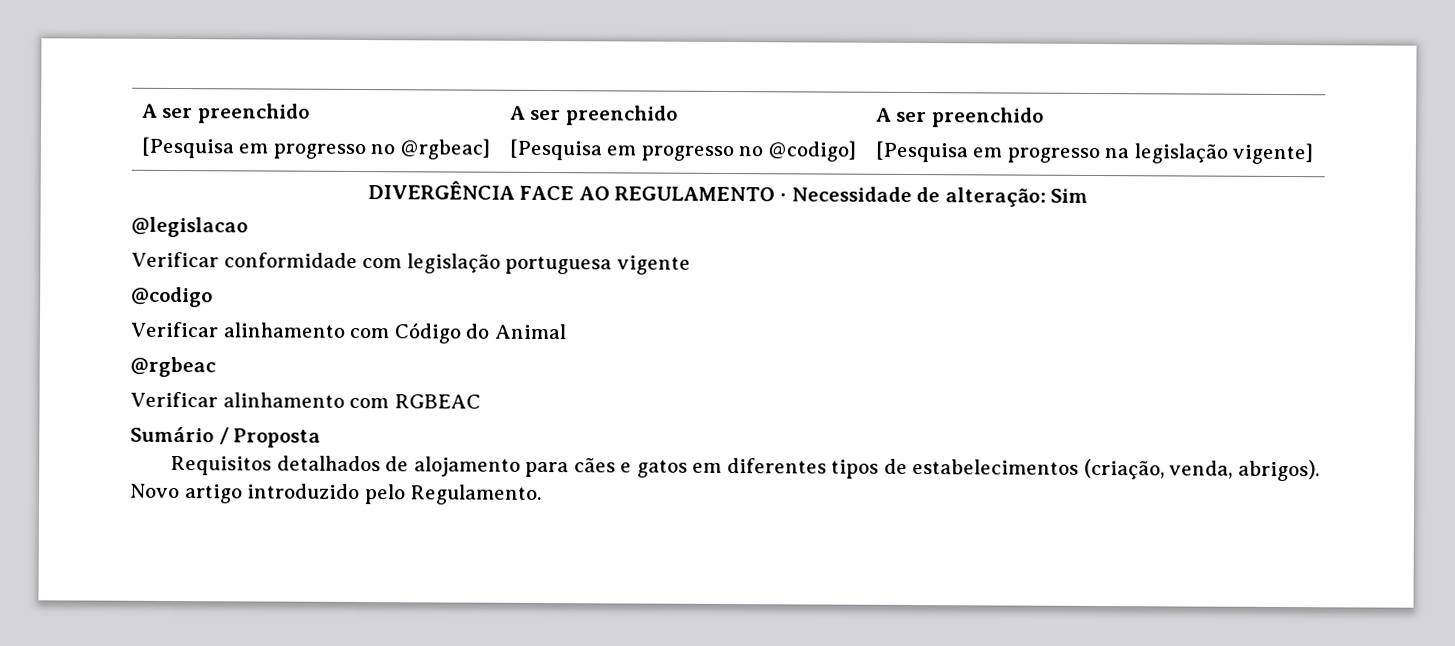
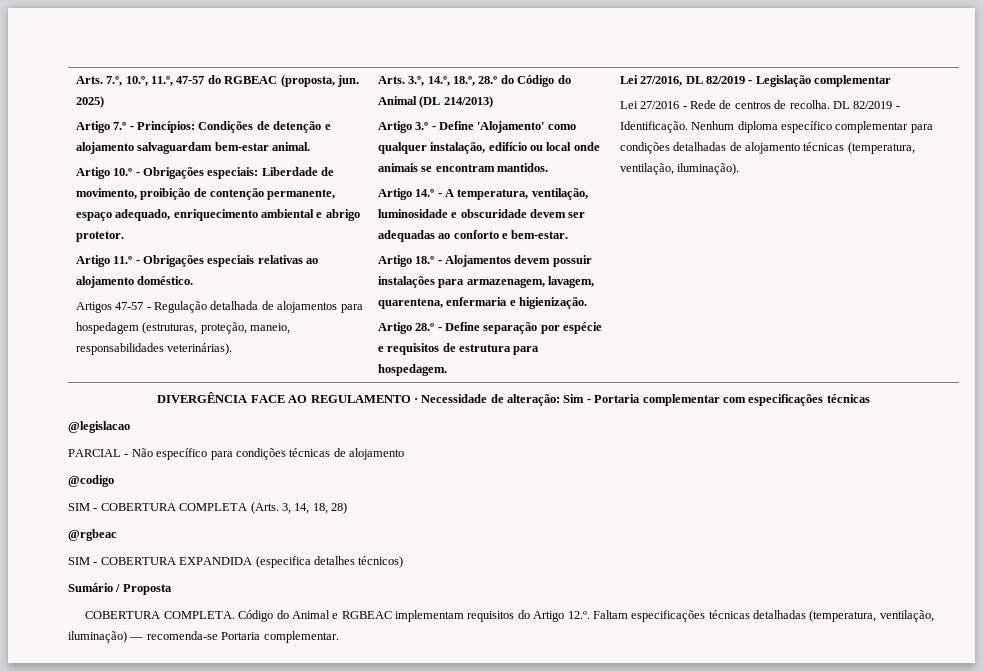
[141,103,310,124] [140,136,490,160] [509,105,678,126] [508,138,856,162] [875,107,1044,128] [874,140,1314,165] A ser preenchido // [Pesquisa em progresso no @rgbeac] | A ser preenchido // [Pesquisa em progresso no @codigo] | A ser preenchido // [Pesquisa em progresso na legislação vigente] -> [75,75,359,87] [75,96,104,108] [75,121,331,133] [75,142,311,154] [75,167,335,179] [75,188,336,200] [75,209,360,221] [75,231,124,242] [75,255,319,267] [75,276,194,288] [75,301,363,313] [75,322,291,334] [75,343,233,355] [377,75,571,87] [377,96,493,108] [377,121,576,133] [377,142,600,154] [377,163,549,172] [377,188,588,200] [377,209,586,218] [377,230,569,242] [377,255,592,267] [377,276,595,288] [377,297,588,309] [377,322,603,334] [377,343,540,355] [377,364,447,376] [619,75,892,87] [619,100,900,109] [619,121,933,133] [619,142,915,154] [619,163,740,175] Arts. 7.º, 10.º, 11.º, 47-57 do RGBEAC (proposta, jun. 2025) // Artigo 7.º - Princípios: Condições de detenção e alojamento salvaguardam bem-estar animal. // Artigo 10.º - Obrigações especiais: Liberdade de movimento, proibição de contenção permanente, espaço adequado, enriquecimento ambiental e abrigo protetor. // Artigo 11.º - Obrigações especiais relativas ao alojamento doméstico. // Artigos 47-57 - Regulação detalhada de alojamentos para hospedagem (estruturas, proteção, maneio, responsabilidades veterinárias). | Arts. 3.º, 14.º, 18.º, 28.º do Código do Animal (DL 214/2013) // Artigo 3.º - Define 'Alojamento' como qualquer instalação, edifício ou local onde animais se encontram mantidos. // Artigo 14.º - A temperatura, ventilação, luminosidade e obscuridade devem ser adequadas ao conforto e bem-estar. // Artigo 18.º - Alojamentos devem possuir instalações para armazenagem, lavagem, quarentena, enfermaria e higienização. // Artigo 28.º - Define separação por espécie e requisitos de estrutura para hospedagem. | Lei 27/2016, DL 82/2019 - Legislação complementar // Lei 27/2016 - Rede de centros de recolha. DL 82/2019 - Identificação. Nenhum diploma específico complementar para condições detalhadas de alojamento técnicas (temperatura, ventilação, iluminação).
[131,216,248,238] [131,251,691,275] [131,286,213,308] [130,321,566,344] [130,356,216,378] [130,391,481,409] [130,426,322,448] [169,455,1320,482] [130,483,543,505] // @legislacao // Verificar conformidade com legislação portuguesa vigente // @codigo // Verificar alinhamento com Código do Animal // @rgbeac // Verificar alinhamento com RGBEAC // Sumário / Proposta // Requisitos detalhados de alojamento para cães e gatos em diferentes tipos de estabelecimentos (criação, venda, abrigos). Novo artigo introduzido pelo Regulamento. -> [586,394,870,406] [68,421,130,433] [68,448,404,460] [68,475,114,487] [68,502,347,514] [68,529,117,541] [68,556,404,568] [68,583,172,595] [85,610,934,622] [68,631,339,643] - Portaria complementar com especificações técnicas // @legislacao // PARCIAL - Não específico para condições técnicas de alojamento // @codigo // SIM - COBERTURA COMPLETA (Arts. 3, 14, 18, 28) // @rgbeac // SIM - COBERTURA EXPANDIDA (especifica detalhes técnicos) // Sumário / Proposta // COBERTURA COMPLETA. Código do Animal e RGBEAC implementam requisitos do Artigo 12.º. Faltam especificações técnicas detalhadas (temperatura, ventilação, iluminação) — recomenda-se Portaria complementar.

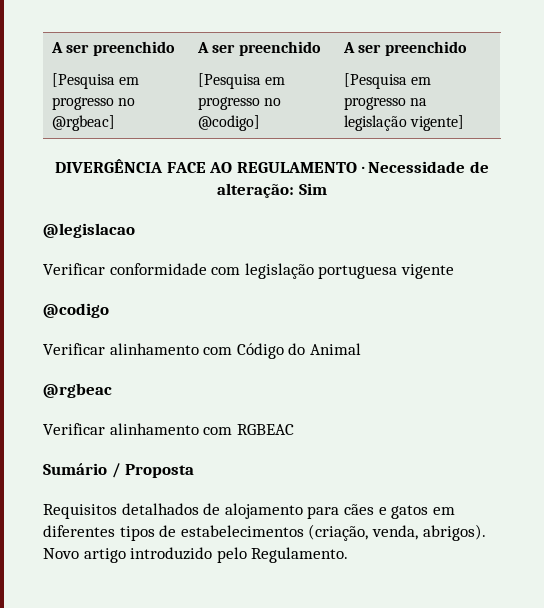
[75,75,359,87] [75,96,104,108] [75,121,331,133] [75,142,311,154] [75,167,335,179] [75,188,336,200] [75,209,360,221] [75,231,124,242] [75,255,319,267] [75,276,194,288] [75,301,363,313] [75,322,291,334] [75,343,233,355] [377,75,571,87] [377,96,493,108] [377,121,576,133] [377,142,600,154] [377,163,549,172] [377,188,588,200] [377,209,586,218] [377,230,569,242] [377,255,592,267] [377,276,595,288] [377,297,588,309] [377,322,603,334] [377,343,540,355] [377,364,447,376] [619,75,892,87] [619,100,900,109] [619,121,933,133] [619,142,915,154] [619,163,740,175] Arts. 7.º, 10.º, 11.º, 47-57 do RGBEAC (proposta, jun. 2025) // Artigo 7.º - Princípios: Condições de detenção e alojamento salvaguardam bem-estar animal. // Artigo 10.º - Obrigações especiais: Liberdade de movimento, proibição de contenção permanente, espaço adequado, enriquecimento ambiental e abrigo protetor. // Artigo 11.º - Obrigações especiais relativas ao alojamento doméstico. // Artigos 47-57 - Regulação detalhada de alojamentos para hospedagem (estruturas, proteção, maneio, responsabilidades veterinárias). | Arts. 3.º, 14.º, 18.º, 28.º do Código do Animal (DL 214/2013) // Artigo 3.º - Define 'Alojamento' como qualquer instalação, edifício ou local onde animais se encontram mantidos. // Artigo 14.º - A temperatura, ventilação, luminosidade e obscuridade devem ser adequadas ao conforto e bem-estar. // Artigo 18.º - Alojamentos devem possuir instalações para armazenagem, lavagem, quarentena, enfermaria e higienização. // Artigo 28.º - Define separação por espécie e requisitos de estrutura para hospedagem. | Lei 27/2016, DL 82/2019 - Legislação complementar // Lei 27/2016 - Rede de centros de recolha. DL 82/2019 - Identificação. Nenhum diploma específico complementar para condições detalhadas de alojamento técnicas (temperatura, ventilação, iluminação). -> [51,41,175,56] [52,73,140,89] [52,97,136,110] [52,115,116,131] [197,41,321,56] [198,73,286,89] [198,97,282,110] [198,115,261,131] [343,41,467,56] [344,73,432,89] [344,97,428,110] [344,115,465,131] A ser preenchido // [Pesquisa em progresso no @rgbeac] | A ser preenchido // [Pesquisa em progresso no @codigo] | A ser preenchido // [Pesquisa em progresso na legislação vigente]
[586,394,870,406] [68,421,130,433] [68,448,404,460] [68,475,114,487] [68,502,347,514] [68,529,117,541] [68,556,404,568] [68,583,172,595] [85,610,934,622] [68,631,339,643] - Portaria complementar com especificações técnicas // @legislacao // PARCIAL - Não específico para condições técnicas de alojamento // @codigo // SIM - COBERTURA COMPLETA (Arts. 3, 14, 18, 28) // @rgbeac // SIM - COBERTURA EXPANDIDA (especifica detalhes técnicos) // Sumário / Proposta // COBERTURA COMPLETA. Código do Animal e RGBEAC implementam requisitos do Artigo 12.º. Faltam especificações técnicas detalhadas (temperatura, ventilação, iluminação) — recomenda-se Portaria complementar. -> [43,223,135,238] [43,263,454,279] [43,303,109,318] [43,343,361,359] [43,383,112,398] [43,423,294,435] [43,463,195,478] [43,503,455,519] [43,524,486,541] [43,547,349,563] // @legislacao // Verificar conformidade com legislação portuguesa vigente // @codigo // Verificar alinhamento com Código do Animal // @rgbeac // Verificar alinhamento com RGBEAC // Sumário / Proposta // Requisitos detalhados de alojamento para cães e gatos em diferentes tipos de estabelecimentos (criação, venda, abrigos). Novo artigo introduzido pelo Regulamento.

